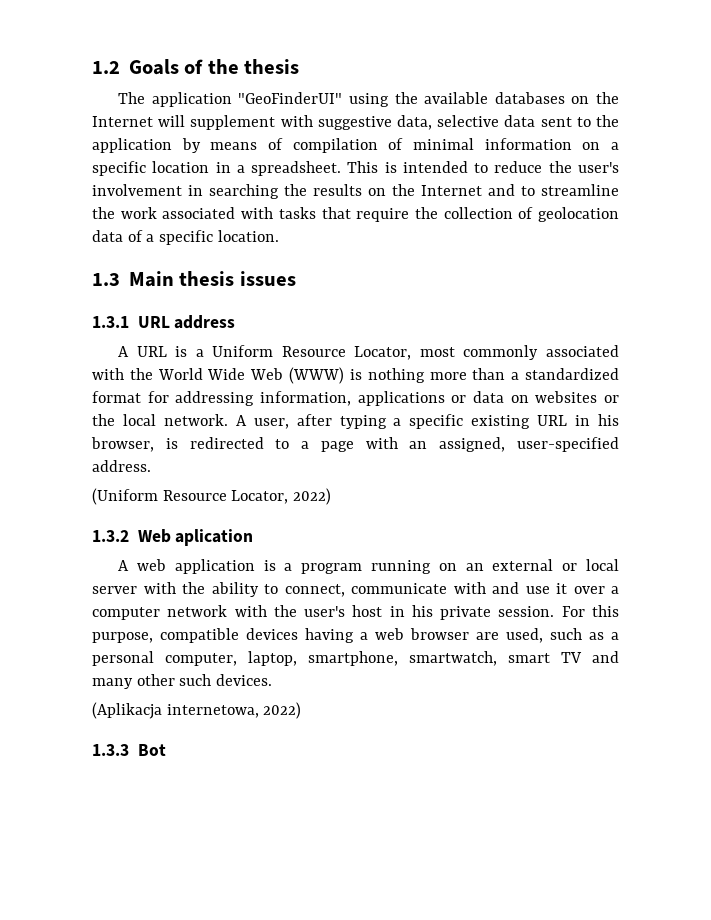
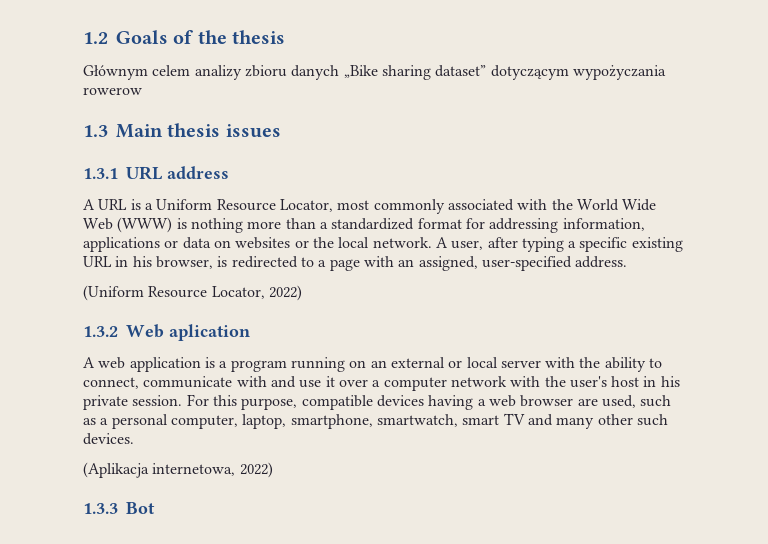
[118,92,620,107] [92,115,619,130] [92,138,619,153] [92,161,619,176] [92,184,619,199] [92,207,619,222] [92,230,279,245] The application "GeoFinderUI" using the available databases on the Internet will supplement with suggestive data, selective data sent to the application by means of compilation of minimal information on a specific location in a spreadsheet. This is intended to reduce the user's involvement in searching the results on the Internet and to streamline the work associated with tasks that require the collection of geolocation data of a specific location. -> [83,65,666,80] [83,87,142,95] Głównym celem analizy zbioru danych „Bike sharing dataset” dotyczącym wypożyczania rowerow

